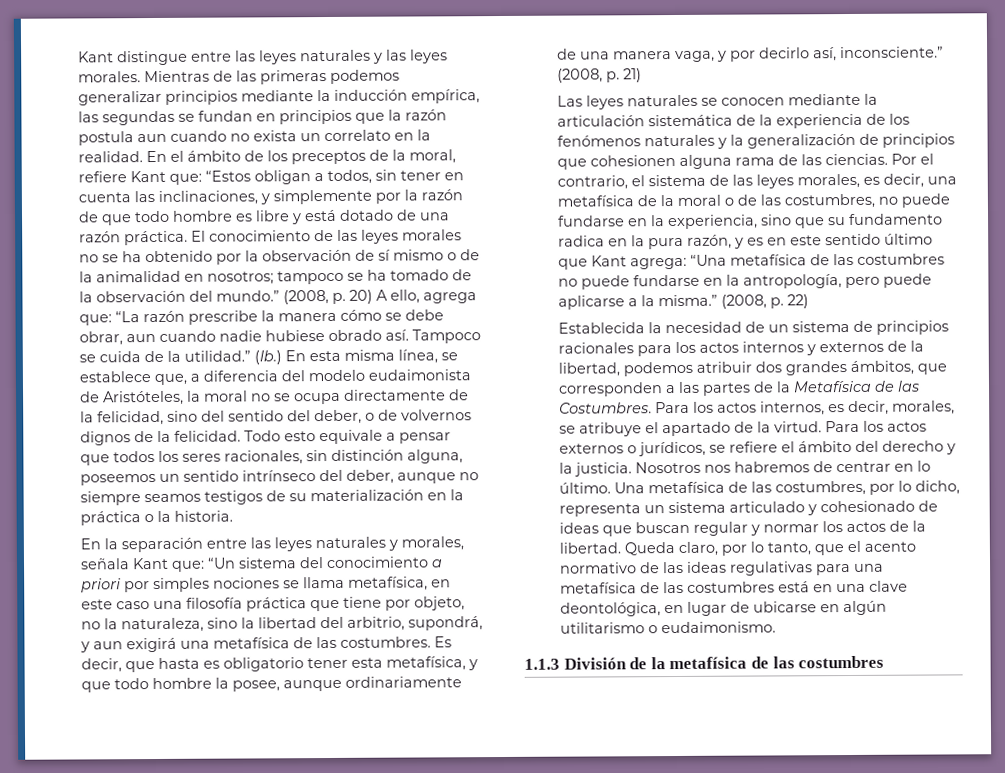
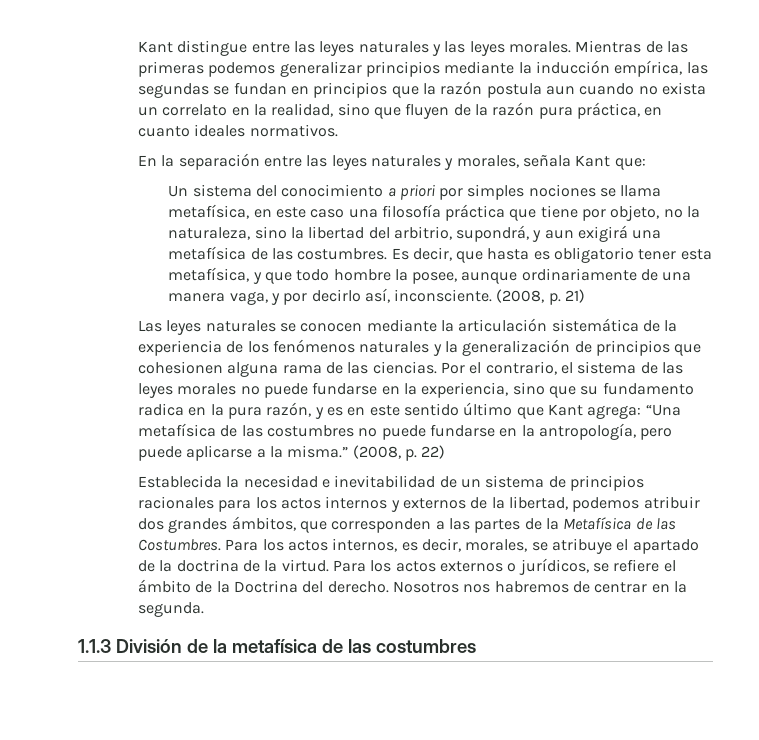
[77,149,456,165] [77,169,464,185] [77,189,463,205] [77,209,450,226] [78,229,462,246] [78,249,480,265] [78,269,472,285] [78,289,477,305] [78,309,444,326] [78,329,481,346] [78,349,458,365] [78,369,471,386] [79,389,469,406] [79,409,472,426] [79,429,451,446] [79,449,463,466] [79,469,479,486] [79,489,464,506] [79,510,233,526] realidad. En el ámbito de los preceptos de la moral, refiere Kant que: “Estos obligan a todos, sin tener en cuenta las inclinaciones, y simplemente por la razón de que todo hombre es libre y está dotado de una razón práctica. El conocimiento de las leyes morales no se ha obtenido por la observación de sí mismo o de la animalidad en nosotros; tampoco se ha tomado de la observación del mundo.” (2008, p. 20) A ello, agrega que: “La razón prescribe la manera cómo se debe obrar, aun cuando nadie hubiese obrado así. Tampoco se cuida de la utilidad.” (Ib.) En esta misma línea, se establece que, a diferencia del modelo eudaimonista de Aristóteles, la moral no se ocupa directamente de la felicidad, sino del sentido del deber, o de volvernos dignos de la felicidad. Todo esto equivale a pensar que todos los seres racionales, sin distinción alguna, poseemos un sentido intrínseco del deber, aunque no siempre seamos testigos de su materialización en la práctica o la historia. -> [271,102,663,119] [138,124,338,137] realidad, sino que fluyen de la razón pura práctica, en cuanto ideales normativos.
[206,557,236,569] “Un -> [168,185,189,197] // Un
[839,46,944,59] inconsciente.” -> [394,289,493,302] inconsciente.
[796,173,957,189] [556,193,875,209] morales, es decir, una metafísica de la moral o de las costumbres, -> [177,383,237,395] morales
(742, 327) none -> [322,475,436,488] e inevitabilidad
(771, 427) none -> [176,559,278,572] doctrina de la
[854,440,956,455] [558,462,632,477] del derecho y la justicia. -> [195,580,389,593] de la Doctrina del derecho.
[916,460,931,472] [558,480,960,496] [558,500,938,517] [558,520,926,537] [558,540,916,556] [559,561,884,576] [559,580,908,594] [559,600,887,617] [559,621,776,634] lo último. Una metafísica de las costumbres, por lo dicho, representa un sistema articulado y cohesionado de ideas que buscan regular y normar los actos de la libertad. Queda claro, por lo tanto, que el acento normativo de las ideas regulativas para una metafísica de las costumbres está en una clave deontológica, en lugar de ubicarse en algún utilitarismo o eudaimonismo. -> [673,581,687,593] [138,602,205,617] la segunda.

